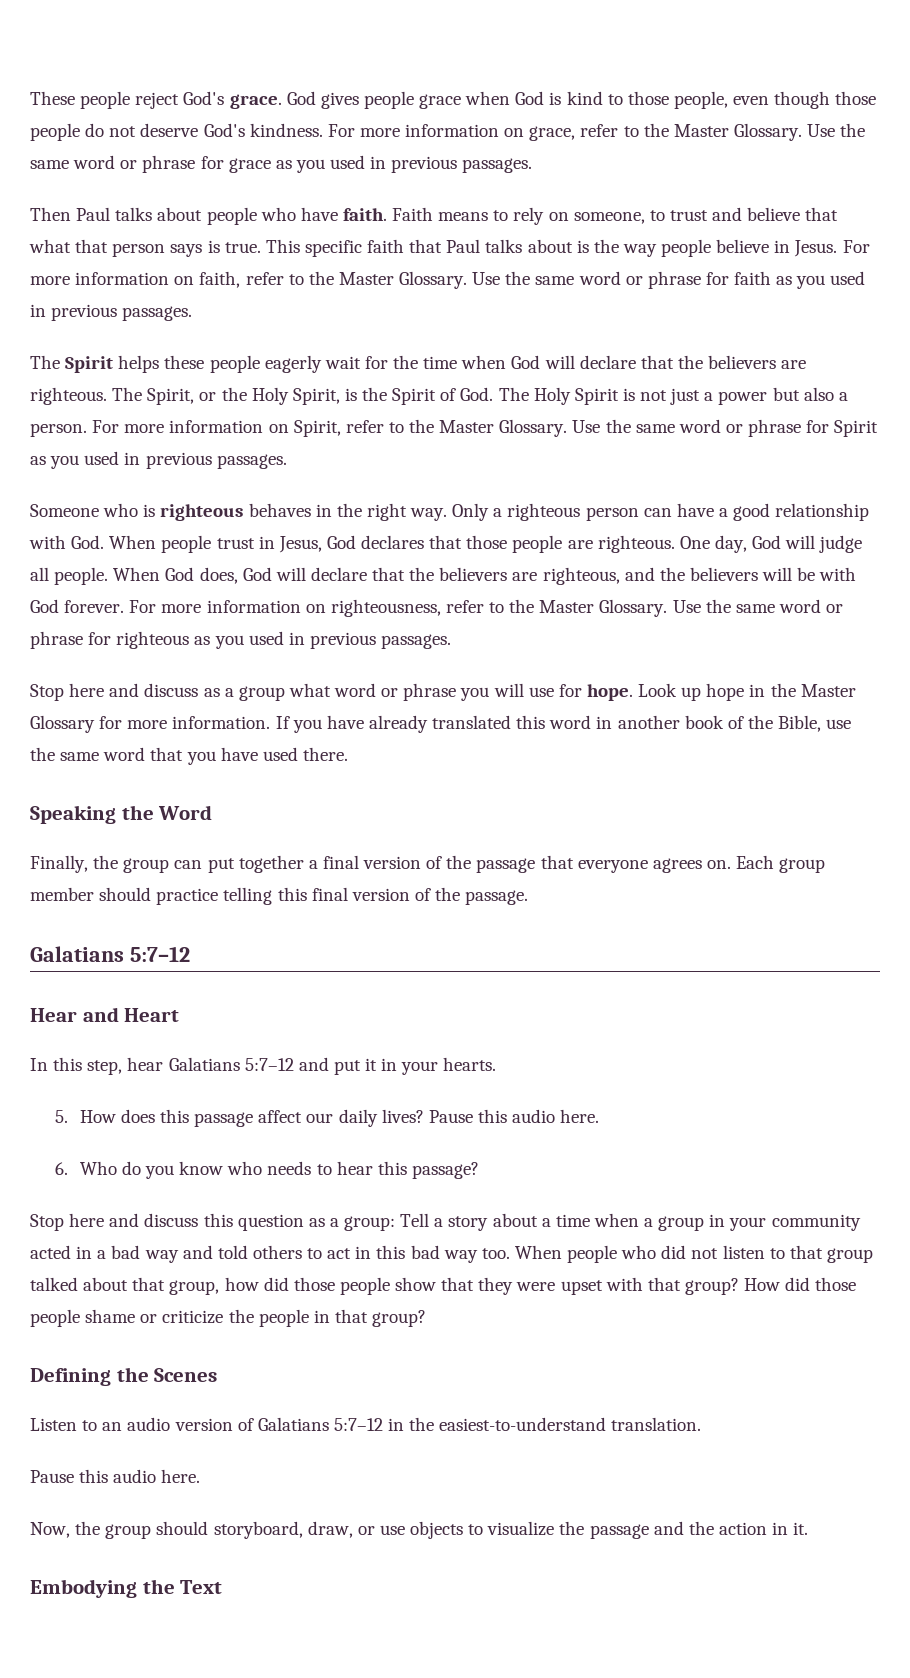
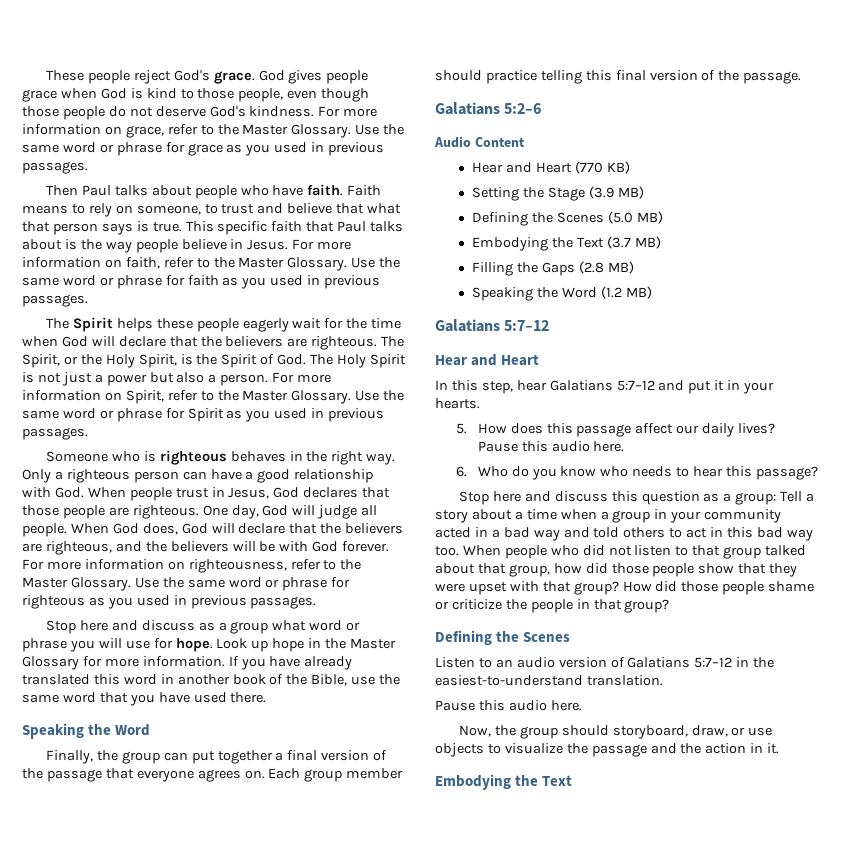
(529, 897) none -> [435,102,542,115] [434,136,525,148] [472,161,630,174] [472,186,644,201] [472,211,663,226] [472,236,661,251] [472,261,634,276] [472,286,652,301] // Galatians 5:2–6 // Audio Content // Hear and Heart (770 KB) // Setting the Stage (3.9 MB) // Defining the Scenes (5.0 MB) // Embodying the Text (3.7 MB) // Filling the Gaps (2.8 MB) // Speaking the Word (1.2 MB)

